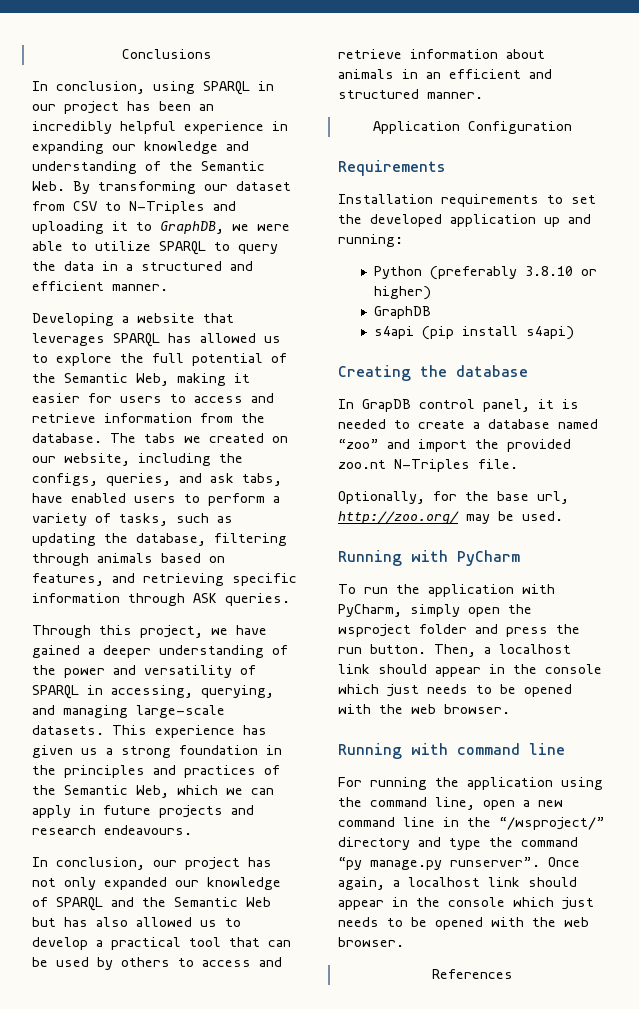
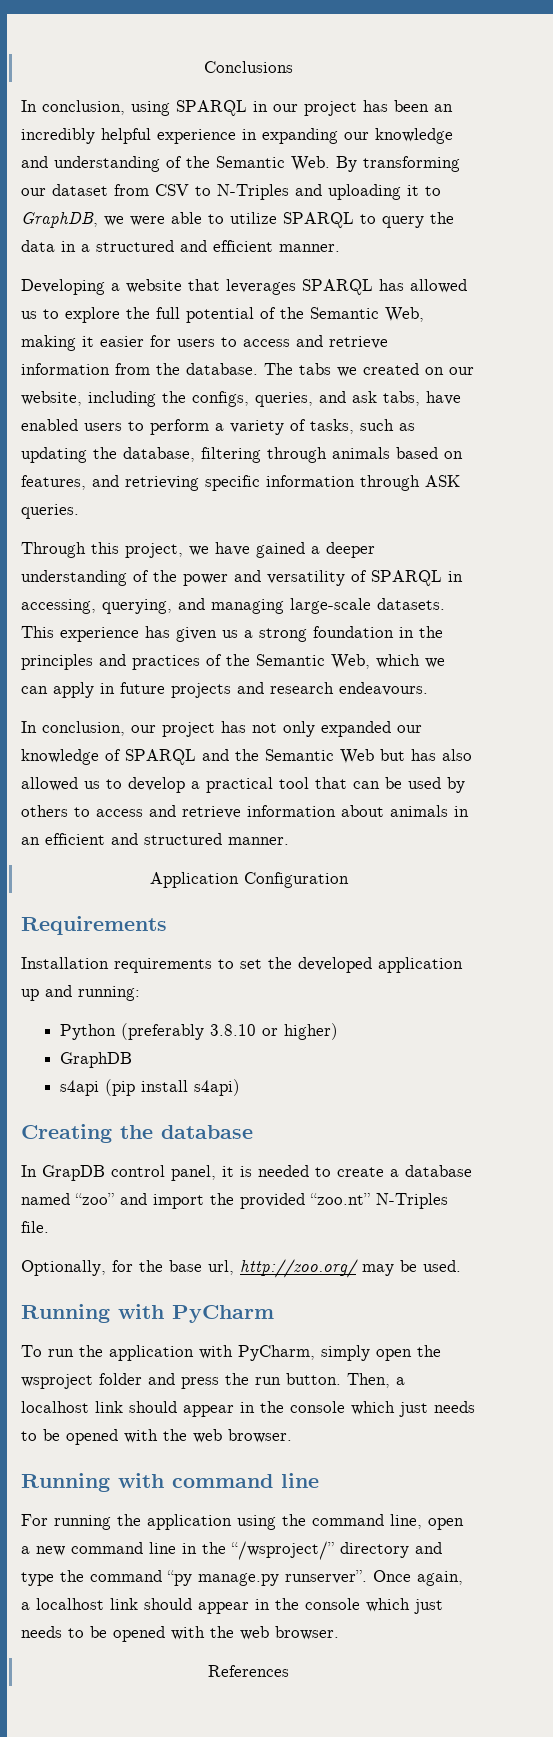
[338,460,386,469] zoo.nt -> [310,1193,370,1205] “zoo.nt”

